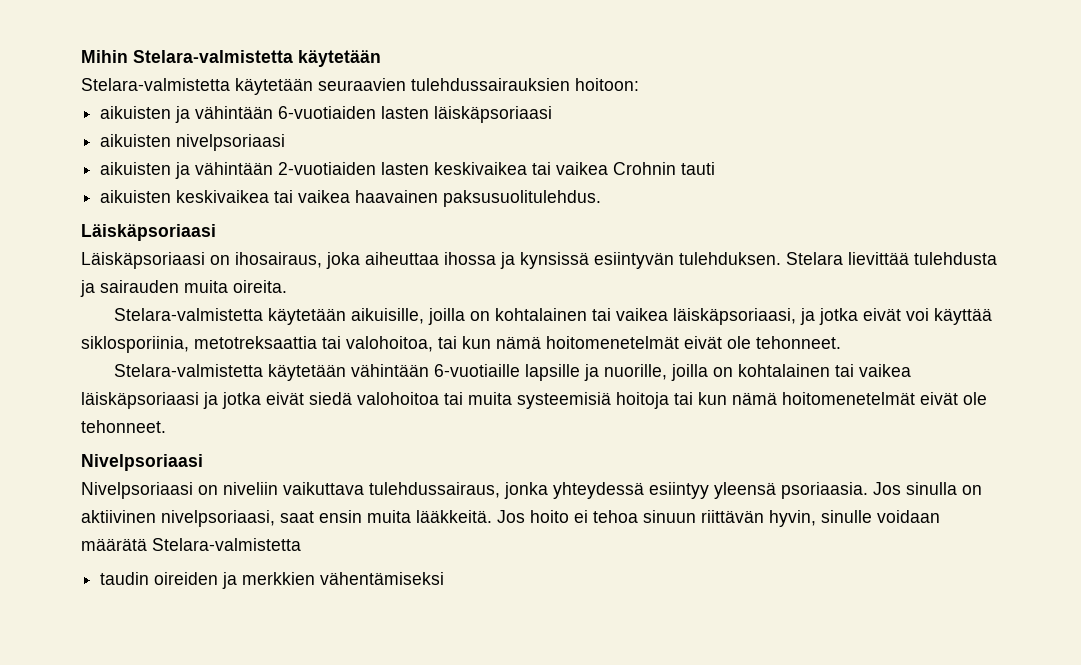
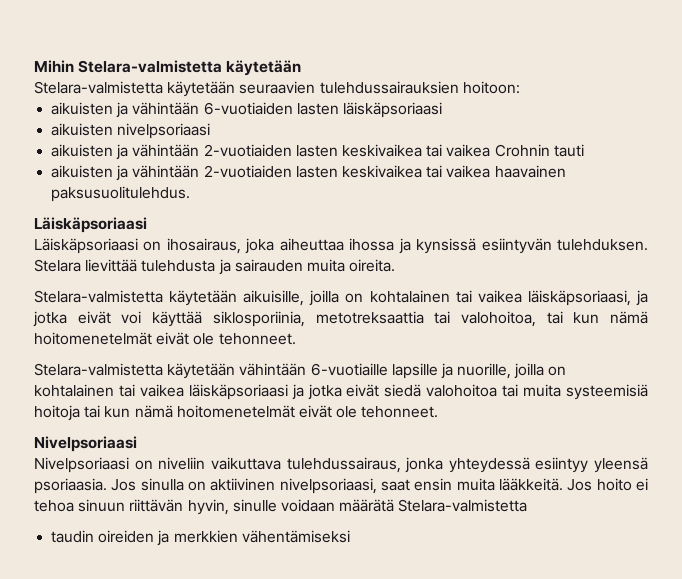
(172, 196) none -> [116,165,338,181] ja vähintään 2-vuotiaiden lasten

